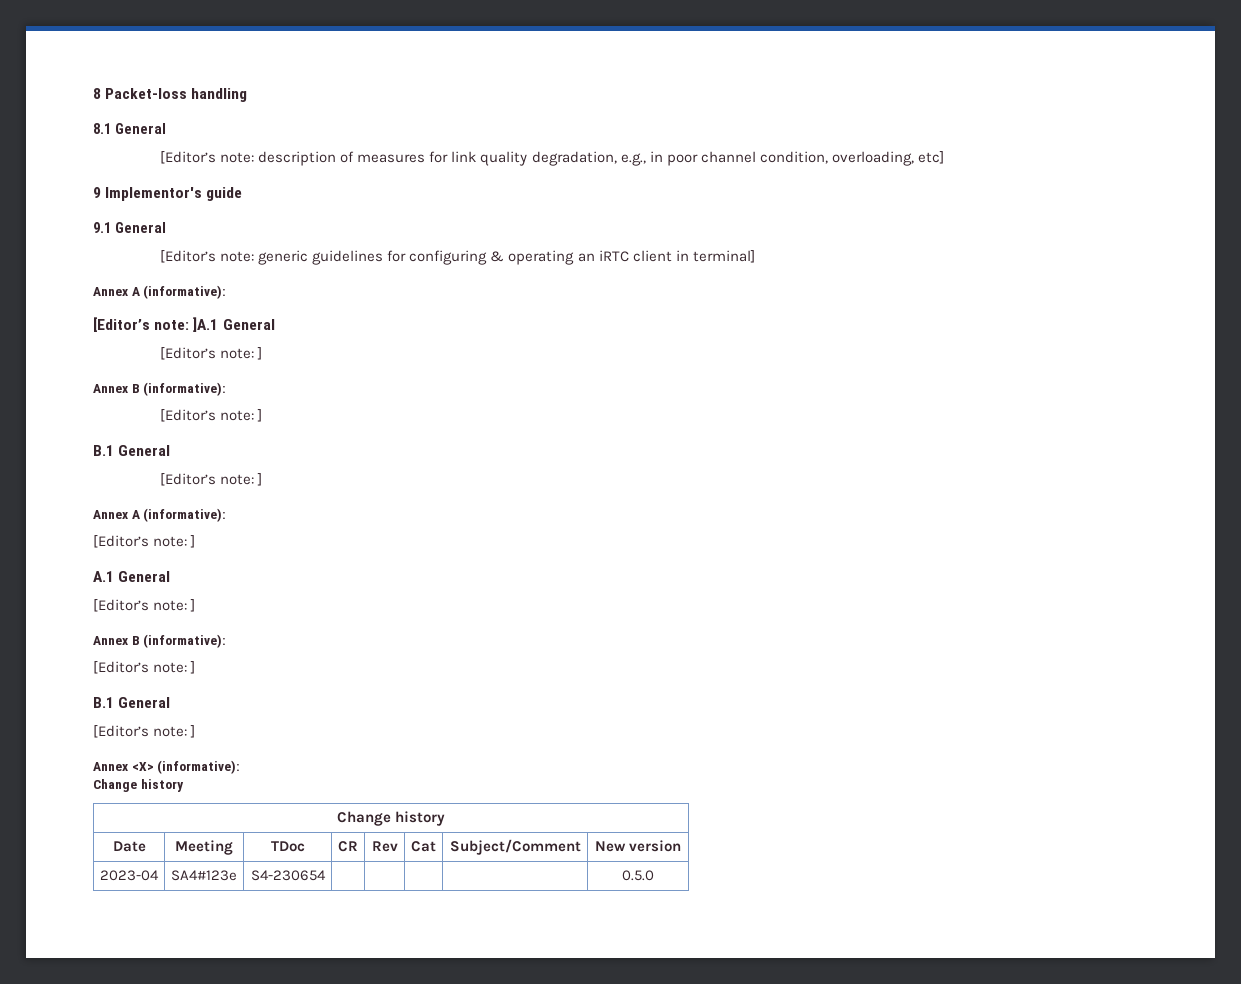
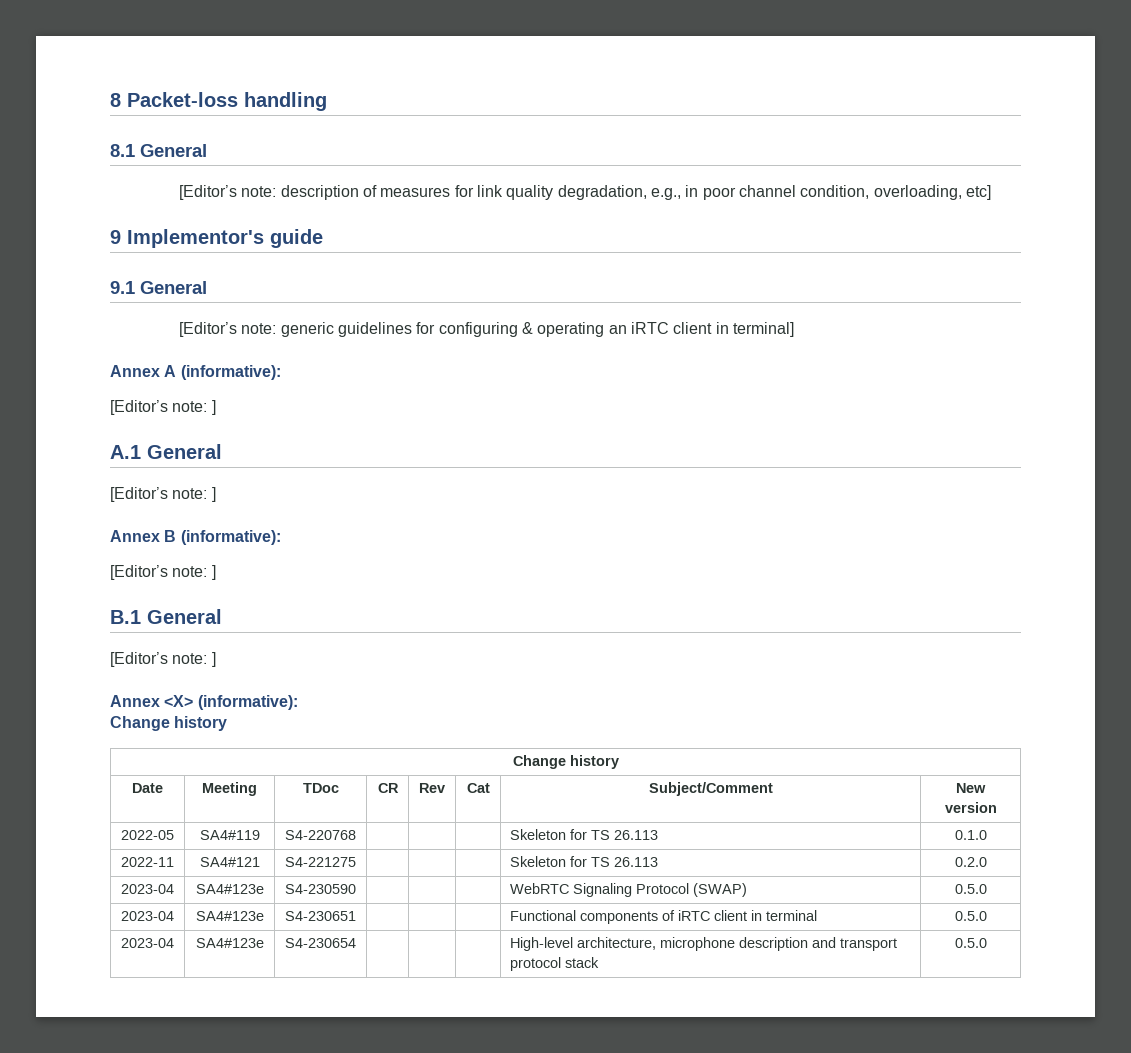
[93,317,275,332] [160,347,263,360] [93,382,227,396] [160,409,263,422] [93,445,171,456] [160,473,263,486] [93,508,227,522] // [Editor’s note: ]A.1 General // [Editor’s note: ] // Annex B (informative): // [Editor’s note: ] // B.1 General // [Editor’s note: ] // Annex A (informative): -> (281, 372) none
[100,870,159,881] [171,870,237,881] [250,870,326,881] 2023-04 | SA4#123e | S4-230654 | | | | -> [121,830,174,840] [199,830,260,840] [285,830,356,840] [510,829,659,840] [954,830,987,840] [121,857,174,867] [199,857,260,867] [285,857,356,867] [510,856,659,867] [954,857,987,867] [121,884,174,894] [195,884,264,894] [285,884,356,894] [510,883,748,897] [954,884,987,894] [121,911,174,921] [195,911,264,921] [285,911,356,921] [510,910,818,924] [954,911,987,921] [121,938,174,948] [195,938,264,948] [285,938,356,948] [510,937,898,951] [510,957,600,971] 2022-05 | SA4#119 | S4-220768 | | | | Skeleton for TS 26.113 | 0.1.0 // 2022-11 | SA4#121 | S4-221275 | | | | Skeleton for TS 26.113 | 0.2.0 // 2023-04 | SA4#123e | S4-230590 | | | | WebRTC Signaling Protocol (SWAP) | 0.5.0 // 2023-04 | SA4#123e | S4-230651 | | | | Functional components of iRTC client in terminal | 0.5.0 // 2023-04 | SA4#123e | S4-230654 | | | | High-level architecture, microphone description and transport protocol stack

